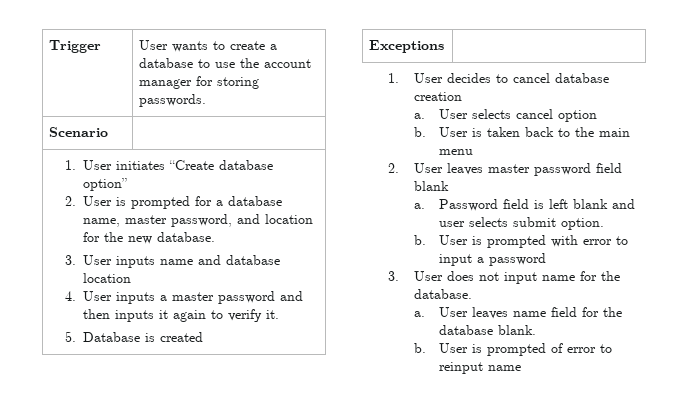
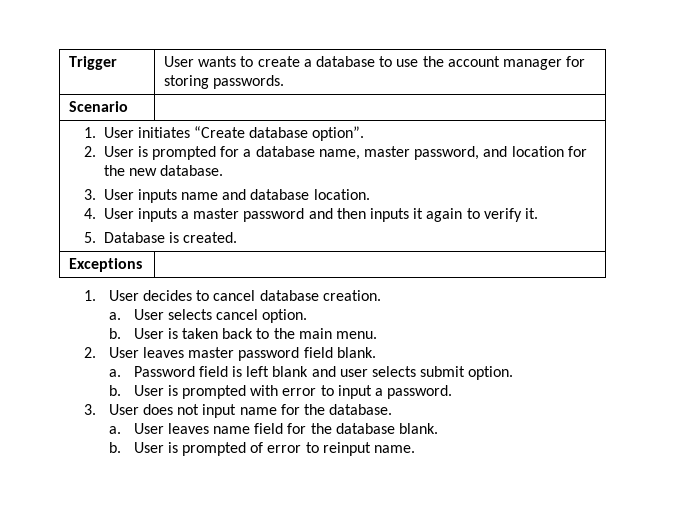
[82,178,127,191] option” -> [312,126,365,141] option”.
[82,273,131,283] location -> [313,189,370,200] location.
[159,332,203,342] created -> [183,232,238,243] created.
[413,92,462,101] creation -> [322,290,381,301] creation.
[558,110,598,122] option -> [262,309,308,323] option.
[439,149,474,155] menu -> [336,331,378,339] menu.
[413,181,449,191] blank -> [336,347,376,358] blank.
[489,253,547,266] password -> [387,385,453,399] password.
[488,365,522,371] name -> [374,445,416,453] name.

